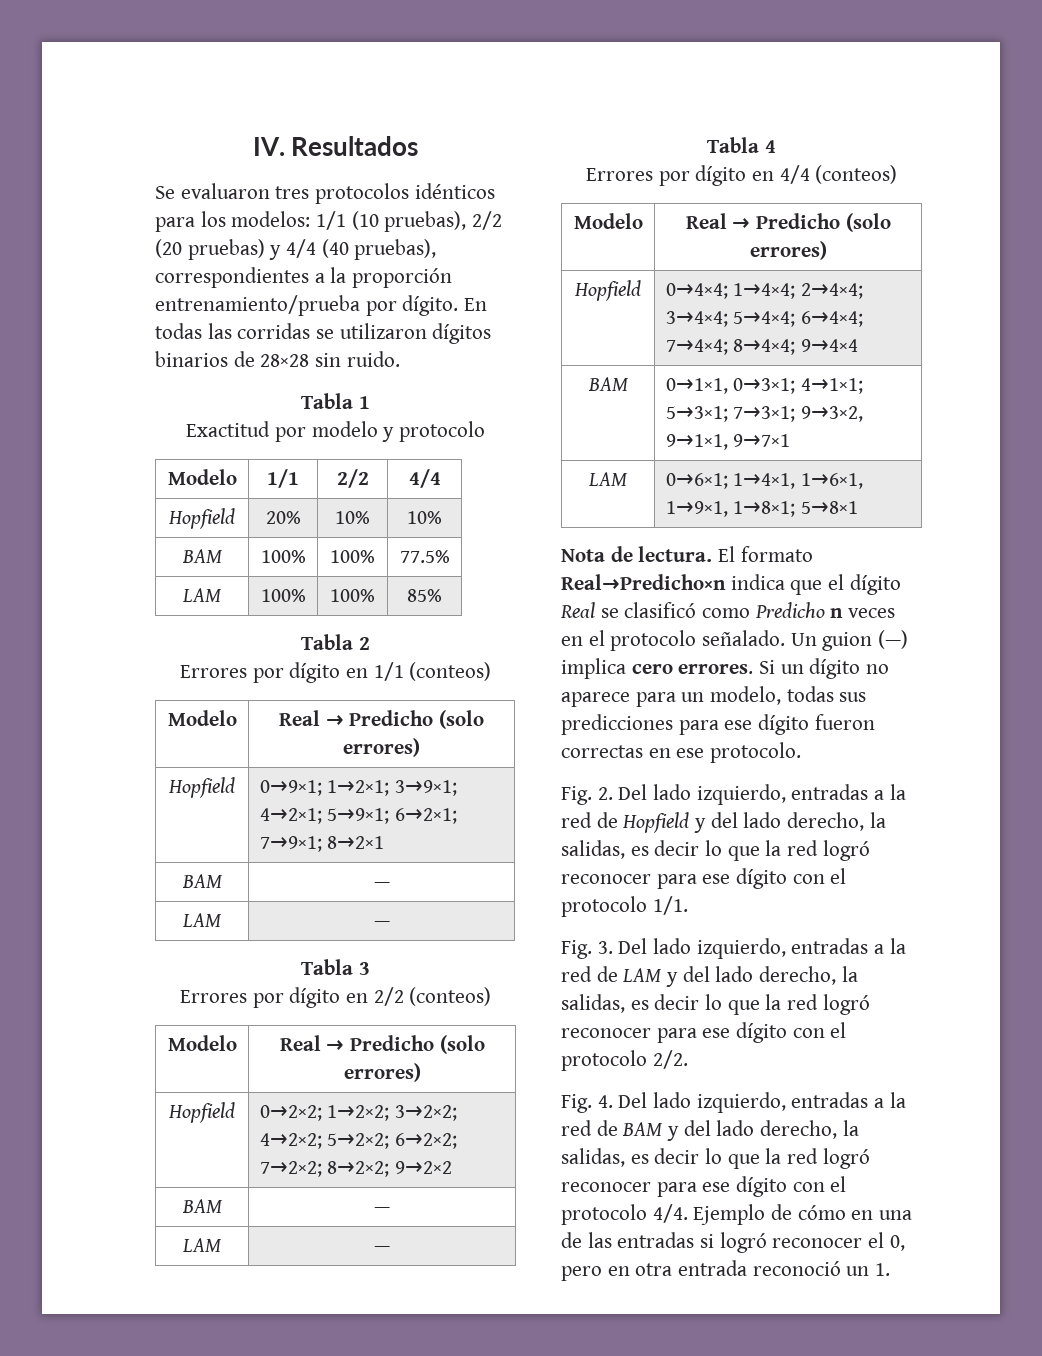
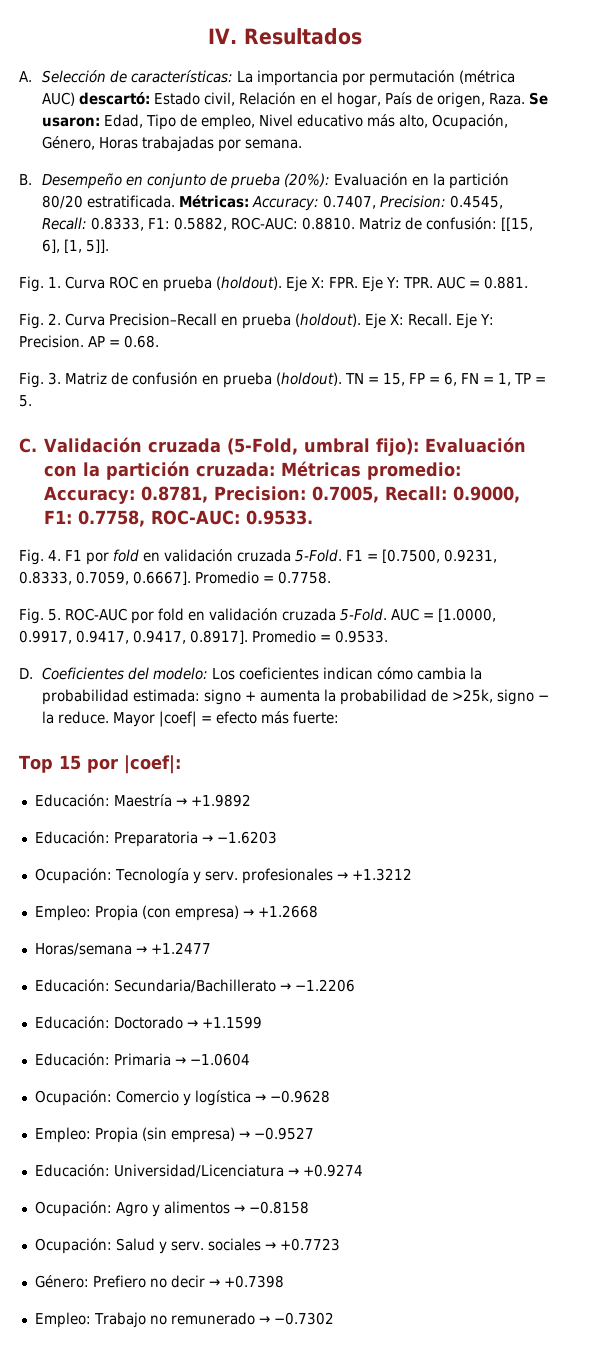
[155,183,495,204] [155,211,503,232] [155,239,437,260] [155,267,453,288] [155,295,488,316] [155,323,492,344] [155,351,400,367] [301,393,370,409] [186,421,485,442] [167,469,237,485] [267,469,299,488] [336,469,369,488] [408,469,441,488] [168,508,235,529] [265,511,301,524] [335,511,370,524] [407,511,442,524] [181,549,223,563] [260,550,306,563] [330,550,375,563] [399,550,450,563] [182,588,222,602] [260,589,306,602] [330,589,375,602] [407,589,442,602] [301,634,370,650] [179,662,492,683] [167,710,237,726] [278,710,485,729] [343,738,420,757] [168,777,235,798] [259,780,458,796] [259,808,458,824] [259,836,385,852] [181,874,223,888] [373,882,390,888] [182,913,222,927] [373,921,390,927] [301,959,370,975] [179,987,492,1008] [167,1035,237,1051] [279,1035,485,1054] [343,1063,421,1082] [168,1102,235,1123] [259,1105,458,1121] [259,1133,458,1149] [259,1161,453,1177] [181,1199,223,1213] [374,1207,390,1213] [182,1238,222,1252] [374,1246,390,1252] [707,137,776,153] [585,165,898,186] [573,213,643,229] [685,213,891,232] [749,241,827,260] [574,280,641,301] [665,283,864,299] [665,311,864,327] [665,339,859,355] [587,377,629,391] [665,378,864,394] [665,406,864,422] [665,434,791,450] [588,472,628,486] [665,473,864,489] [665,501,859,517] [561,546,813,562] [561,574,901,595] [560,602,896,618] [561,630,909,651] [561,658,890,679] [561,686,867,707] [561,714,875,735] [561,742,802,763] [561,784,906,805] [561,812,886,833] [561,840,870,861] [561,868,847,889] [561,896,688,917] [561,938,906,959] [561,966,858,987] [561,994,870,1015] [561,1022,847,1043] [561,1050,688,1071] [561,1092,906,1113] [561,1120,859,1141] [561,1148,870,1169] [561,1176,847,1197] [561,1204,913,1225] [561,1232,905,1253] [561,1260,891,1281] Se evaluaron tres protocolos idénticos para los modelos: 1/1 (10 pruebas), 2/2 (20 pruebas) y 4/4 (40 pruebas), correspondientes a la proporción entrenamiento/prueba por dígito. En todas las corridas se utilizaron dígitos binarios de 28×28 sin ruido. // Tabla 1 // Exactitud por modelo y protocolo // Modelo | 1/1 | 2/2 | 4/4 // Hopfield | 20% | 10% | 10% // BAM | 100% | 100% | 77.5% // LAM | 100% | 100% | 85% // Tabla 2 // Errores por dígito en 1/1 (conteos) // Modelo | Real → Predicho (solo errores) // Hopfield | 0→9×1; 1→2×1; 3→9×1; 4→2×1; 5→9×1; 6→2×1; 7→9×1; 8→2×1 // BAM | — // LAM | — // Tabla 3 // Errores por dígito en 2/2 (conteos) // Modelo | Real → Predicho (solo errores) // Hopfield | 0→2×2; 1→2×2; 3→2×2; 4→2×2; 5→2×2; 6→2×2; 7→2×2; 8→2×2; 9→2×2 // BAM | — // LAM | — // Tabla 4 // Errores por dígito en 4/4 (conteos) // Modelo | Real → Predicho (solo errores) // Hopfield | 0→4×4; 1→4×4; 2→4×4; 3→4×4; 5→4×4; 6→4×4; 7→4×4; 8→4×4; 9→4×4 // BAM | 0→1×1, 0→3×1; 4→1×1; 5→3×1; 7→3×1; 9→3×2, 9→1×1, 9→7×1 // LAM | 0→6×1; 1→4×1, 1→6×1, 1→9×1, 1→8×1; 5→8×1 // Nota de lectura. El formato Real→Predicho×n indica que el dígito Real se clasificó como Predicho n veces en el protocolo señalado. Un guion (—) implica cero errores. Si un dígito no aparece para un modelo, todas sus predicciones para ese dígito fueron correctas en ese protocolo. // Fig. 2. Del lado izquierdo, entradas a la red de Hopfield y del lado derecho, la salidas, es decir lo que la red logró reconocer para ese dígito con el protocolo 1/1. // Fig. 3. Del lado izquierdo, entradas a la red de LAM y del lado derecho, la salidas, es decir lo que la red logró reconocer para ese dígito con el protocolo 2/2. // Fig. 4. Del lado izquierdo, entradas a la red de BAM y del lado derecho, la salidas, es decir lo que la red logró reconocer para ese dígito con el protocolo 4/4. Ejemplo de cómo en una de las entradas si logró reconocer el 0, pero en otra entrada reconoció un 1. -> [19,70,516,86] [42,92,549,108] [42,114,509,130] [42,136,303,152] [19,173,510,189] [42,195,504,211] [42,217,534,231] [42,239,110,253] [19,276,528,292] [19,313,494,329] [19,335,159,348] [19,372,546,388] [19,395,32,407] [19,437,527,456] [44,461,462,480] [44,486,521,504] [44,510,314,527] [19,549,497,565] [19,571,331,585] [19,608,496,624] [19,630,388,644] [19,667,483,680] [42,689,550,705] [42,711,340,727] [19,755,181,774] [34,794,251,807] [34,831,277,847] [34,868,412,884] [34,905,318,921] [34,942,211,956] [34,979,355,993] [34,1016,262,1029] [34,1053,250,1066] [34,1090,330,1106] [34,1127,314,1143] [34,1164,363,1178] [34,1201,309,1217] [34,1238,340,1254] [34,1275,284,1288] [34,1312,334,1328] A. Selección de características: La importancia por permutación (métrica AUC) descartó: Estado civil, Relación en el hogar, País de origen, Raza. Se usaron: Edad, Tipo de empleo, Nivel educativo más alto, Ocupación, Género, Horas trabajadas por semana. // B. Desempeño en conjunto de prueba (20%): Evaluación en la partición 80/20 estratificada. Métricas: Accuracy: 0.7407, Precision: 0.4545, Recall: 0.8333, F1: 0.5882, ROC-AUC: 0.8810. Matriz de confusión: [[15, 6], [1, 5]]. // Fig. 1. Curva ROC en prueba (holdout). Eje X: FPR. Eje Y: TPR. AUC = 0.881. // Fig. 2. Curva Precision–Recall en prueba (holdout). Eje X: Recall. Eje Y: Precision. AP = 0.68. // Fig. 3. Matriz de confusión en prueba (holdout). TN = 15, FP = 6, FN = 1, TP = 5. // C. Validación cruzada (5-Fold, umbral fijo): Evaluación con la partición cruzada: Métricas promedio: Accuracy: 0.8781, Precision: 0.7005, Recall: 0.9000, F1: 0.7758, ROC-AUC: 0.9533. // Fig. 4. F1 por fold en validación cruzada 5-Fold. F1 = [0.7500, 0.9231, 0.8333, 0.7059, 0.6667]. Promedio = 0.7758. // Fig. 5. ROC-AUC por fold en validación cruzada 5-Fold. AUC = [1.0000, 0.9917, 0.9417, 0.9417, 0.8917]. Promedio = 0.9533. // D. Coeficientes del modelo: Los coeficientes indican cómo cambia la probabilidad estimada: signo + aumenta la probabilidad de >25k, signo − la reduce. Mayor |coef| = efecto más fuerte: // Top 15 por |coef|: // Educación: Maestría → +1.9892 // Educación: Preparatoria → −1.6203 // Ocupación: Tecnología y serv. profesionales → +1.3212 // Empleo: Propia (con empresa) → +1.2668 // Horas/semana → +1.2477 // Educación: Secundaria/Bachillerato → −1.2206 // Educación: Doctorado → +1.1599 // Educación: Primaria → −1.0604 // Ocupación: Comercio y logística → −0.9628 // Empleo: Propia (sin empresa) → −0.9527 // Educación: Universidad/Licenciatura → +0.9274 // Ocupación: Agro y alimentos → −0.8158 // Ocupación: Salud y serv. sociales → +0.7723 // Género: Prefiero no decir → +0.7398 // Empleo: Trabajo no remunerado → −0.7302

